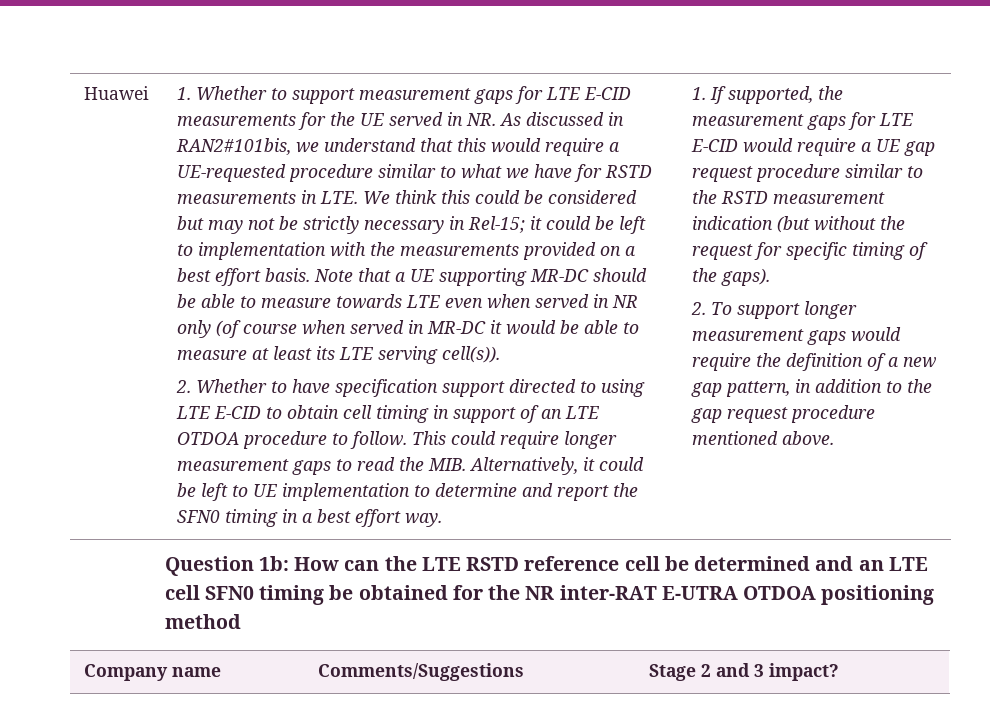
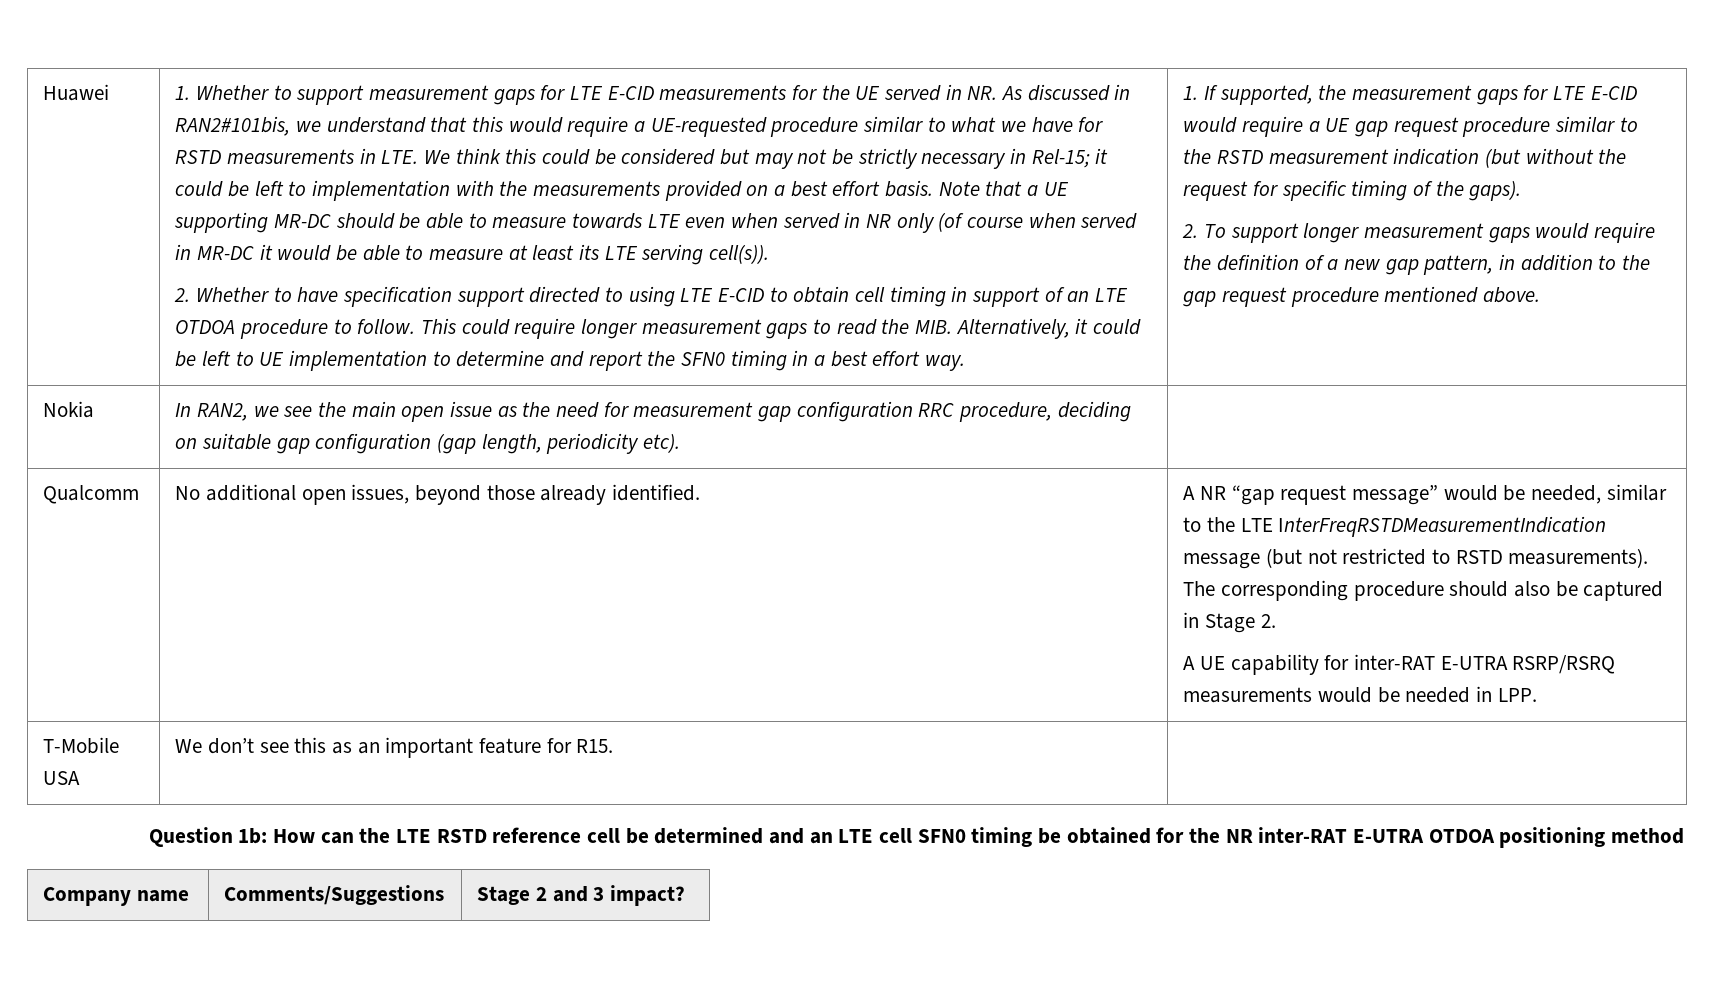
(834, 438) none -> [43,401,95,418] [175,401,1131,422] [175,433,681,454] [43,485,140,504] [175,484,701,505] [1183,484,1667,505] [1183,516,1607,537] [1183,548,1649,569] [1183,580,1664,601] [1183,612,1276,633] [1183,654,1616,675] [1183,686,1537,703] [43,737,120,754] [43,771,81,785] [175,737,614,758] // Nokia | In RAN2, we see the main open issue as the need for measurement gap configuration RRC procedure, deciding on suitable gap configuration (gap length, periodicity etc). | // Qualcomm | No additional open issues, beyond those already identified. | A NR “gap request message” would be needed, similar to the LTE InterFreqRSTDMeasurementIndication message (but not restricted to RSTD measurements). The corresponding procedure should also be captured in Stage 2. // A UE capability for inter-RAT E-UTRA RSRP/RSRQ measurements would be needed in LPP. // T-Mobile USA | We don’t see this as an important feature for R15. |

